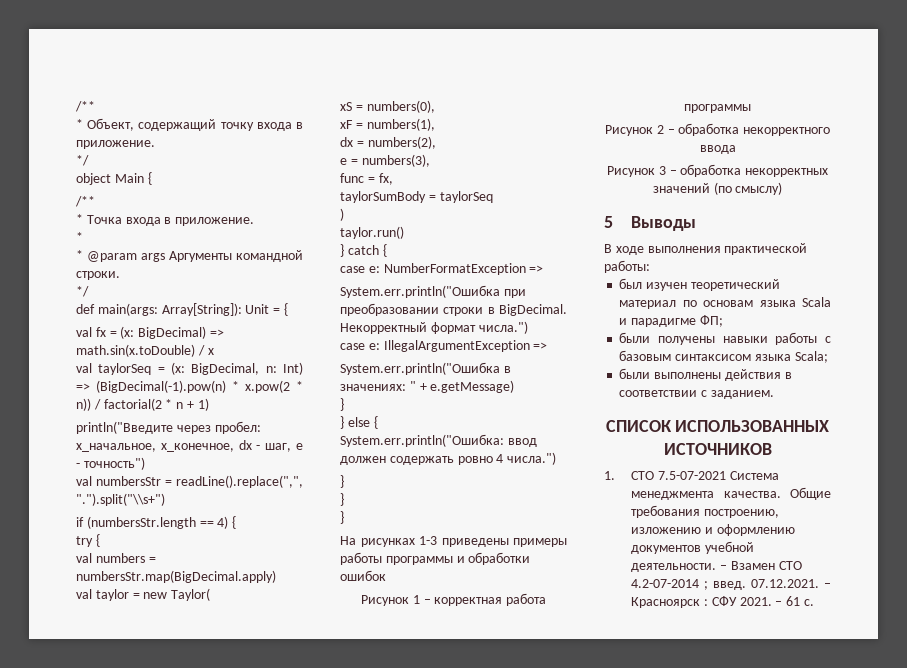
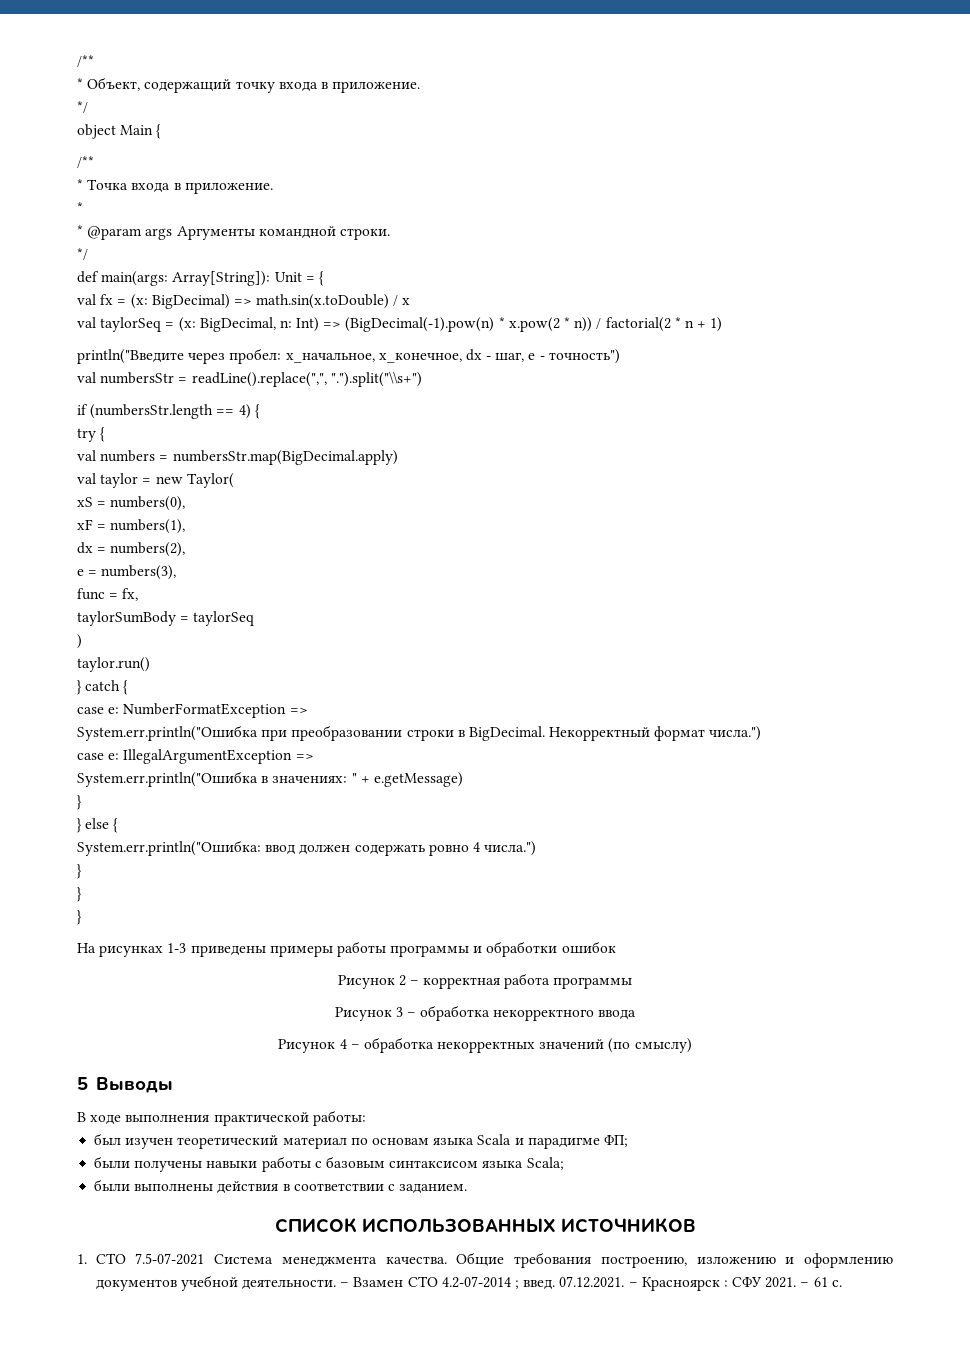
[412,595,420,604] 1 -> [398,975,406,986] 2
[656,125,664,134] 2 -> [395,1007,403,1017] 3
[658,166,666,175] 3 -> [339,1039,347,1049] 4

